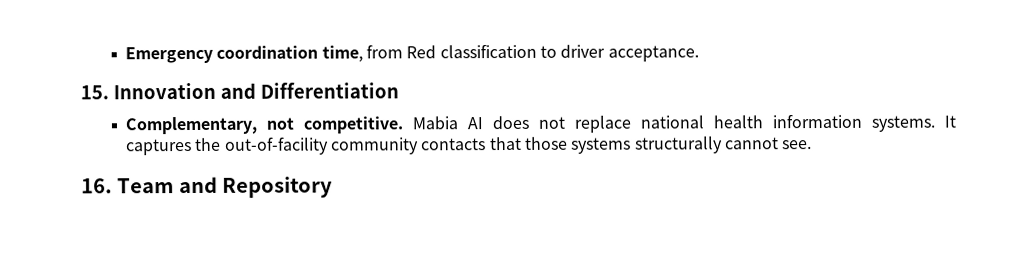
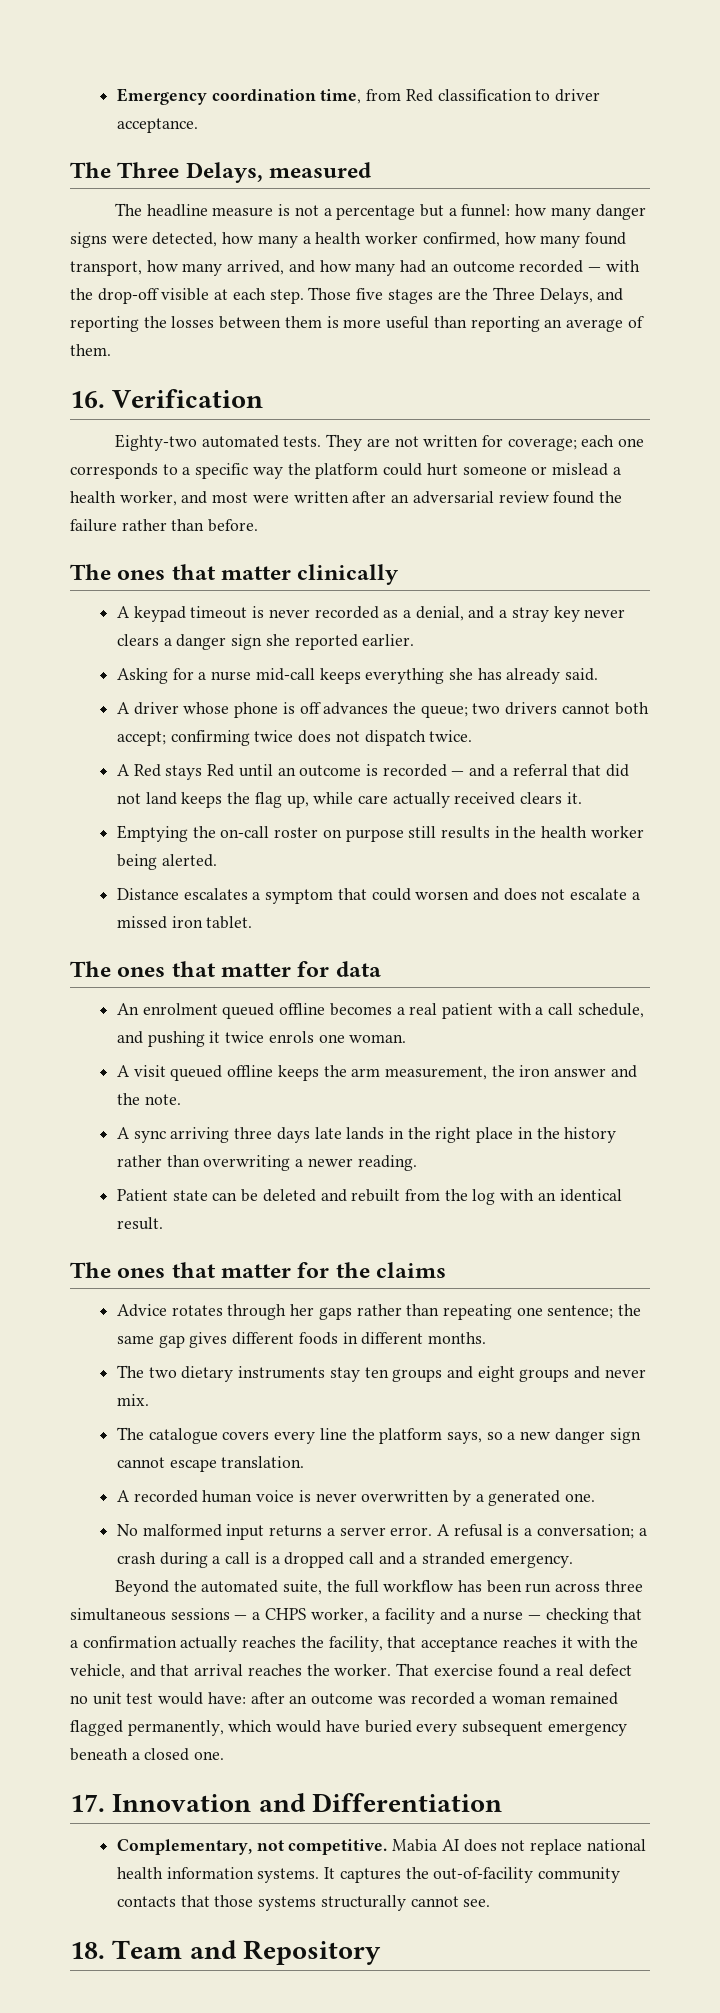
[80,85,109,100] 15. -> [70,162,372,183] [114,203,646,220] [70,232,626,248] [70,260,640,276] [70,287,624,304] [70,316,644,332] [70,344,111,356] [70,389,264,408] [114,434,645,451] [70,463,621,479] [70,491,622,506] [70,519,259,532] [70,564,400,585] [116,606,626,622] [116,634,415,650] [116,668,599,684] [116,702,649,718] [116,730,473,746] [116,764,630,780] [116,792,582,808] [116,825,644,842] [116,854,217,870] [116,888,640,904] [116,916,253,929] [70,961,381,977] [116,1003,644,1019] [116,1031,407,1047] [116,1065,637,1081] [116,1093,181,1105] [116,1127,617,1143] [116,1155,417,1171] [116,1189,622,1205] [116,1217,163,1230] [70,1262,447,1278] [116,1304,642,1320] [116,1332,486,1348] [116,1365,646,1382] [116,1394,149,1406] [116,1427,641,1444] [116,1456,305,1472] [116,1490,596,1506] [116,1524,647,1540] [116,1552,573,1568] [114,1580,643,1596] [70,1608,643,1624] [70,1636,638,1652] [70,1663,632,1679] [70,1692,618,1705] [70,1720,627,1736] [70,1748,225,1761] [70,1794,105,1812] The Three Delays, measured // The headline measure is not a percentage but a funnel: how many danger signs were detected, how many a health worker confirmed, how many found transport, how many arrived, and how many had an outcome recorded — with the drop-off visible at each step. Those five stages are the Three Delays, and reporting the losses between them is more useful than reporting an average of them. // 16. Verification // Eighty-two automated tests. They are not written for coverage; each one corresponds to a specific way the platform could hurt someone or mislead a health worker, and most were written after an adversarial review found the failure rather than before. // The ones that matter clinically // A keypad timeout is never recorded as a denial, and a stray key never clears a danger sign she reported earlier. // Asking for a nurse mid-call keeps everything she has already said. // A driver whose phone is off advances the queue; two drivers cannot both accept; confirming twice does not dispatch twice. // A Red stays Red until an outcome is recorded — and a referral that did not land keeps the flag up, while care actually received clears it. // Emptying the on-call roster on purpose still results in the health worker being alerted. // Distance escalates a symptom that could worsen and does not escalate a missed iron tablet. // The ones that matter for data // An enrolment queued offline becomes a real patient with a call schedule, and pushing it twice enrols one woman. // A visit queued offline keeps the arm measurement, the iron answer and the note. // A sync arriving three days late lands in the right place in the history rather than overwriting a newer reading. // Patient state can be deleted and rebuilt from the log with an identical result. // The ones that matter for the claims // Advice rotates through her gaps rather than repeating one sentence; the same gap gives different foods in different months. // The two dietary instruments stay ten groups and eight groups and never mix. // The catalogue covers every line the platform says, so a new danger sign cannot escape translation. // A recorded human voice is never overwritten by a generated one. // No malformed input returns a server error. A refusal is a conversation; a crash during a call is a dropped call and a stranded emergency. // Beyond the automated suite, the full workflow has been run across three simultaneous sessions — a CHPS worker, a facility and a nurse — checking that a confirmation actually reaches the facility, that acceptance reaches it with the vehicle, and that arrival reaches the worker. That exercise found a real defect no unit test would have: after an outcome was recorded a woman remained flagged permanently, which would have buried every subsequent emergency beneath a closed one. // 17.
[81,178,113,194] 16. -> [70,1942,105,1959] 18.

